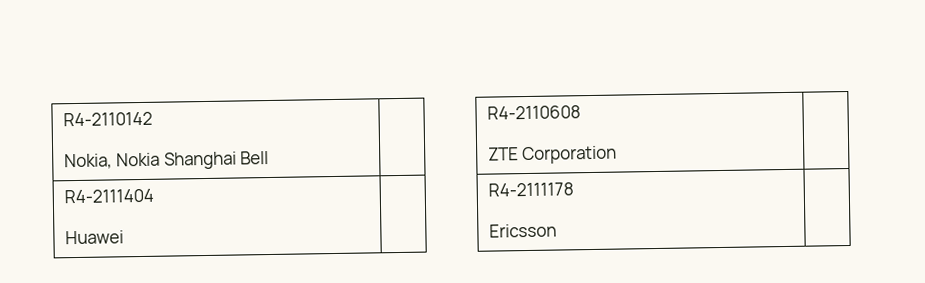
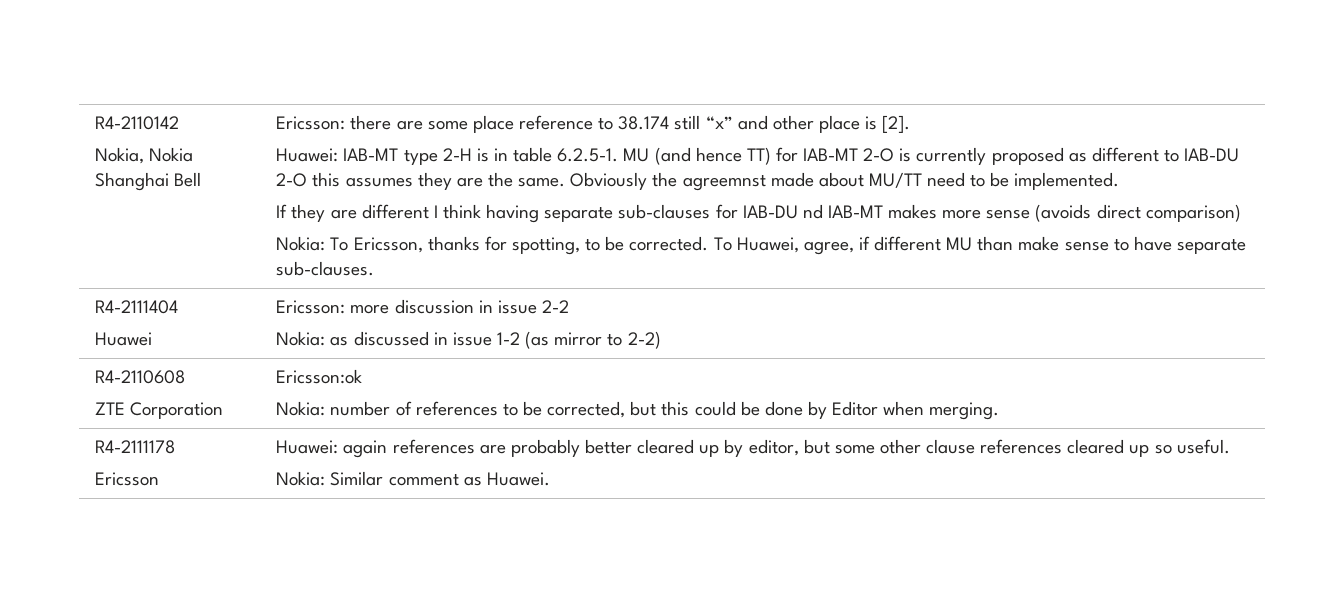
[63,188,154,204] [64,230,124,245] [486,105,581,120] [487,145,618,165] [487,182,574,197] [488,223,557,238] // R4-2111404 // Huawei | // R4-2110608 // ZTE Corporation | // R4-2111178 // Ericsson | -> [276,115,911,133] [276,147,1240,165] [276,172,1120,191] [276,204,1241,223] [276,236,1246,255] [276,261,375,276] [95,300,179,314] [95,332,153,346] [276,299,569,314] [276,331,661,349] [95,370,186,384] [95,402,224,419] [276,369,363,384] [276,401,1000,420] [95,440,176,454] [95,472,160,486] [276,439,1230,458] [276,471,550,486] Ericsson: there are some place reference to 38.174 still “x” and other place is [2]. // Huawei: IAB-MT type 2-H is in table 6.2.5-1. MU (and hence TT) for IAB-MT 2-O is currently proposed as different to IAB-DU 2-O this assumes they are the same. Obviously the agreemnst made about MU/TT need to be implemented. // If they are different I think having separate sub-clauses for IAB-DU nd IAB-MT makes more sense (avoids direct comparison) // Nokia: To Ericsson, thanks for spotting, to be corrected. To Huawei, agree, if different MU than make sense to have separate sub-clauses. // R4-2111404 // Huawei | Ericsson: more discussion in issue 2-2 // Nokia: as discussed in issue 1-2 (as mirror to 2-2) // R4-2110608 // ZTE Corporation | Ericsson:ok // Nokia: number of references to be corrected, but this could be done by Editor when merging. // R4-2111178 // Ericsson | Huawei: again references are probably better cleared up by editor, but some other clause references cleared up so useful. // Nokia: Similar comment as Huawei.

